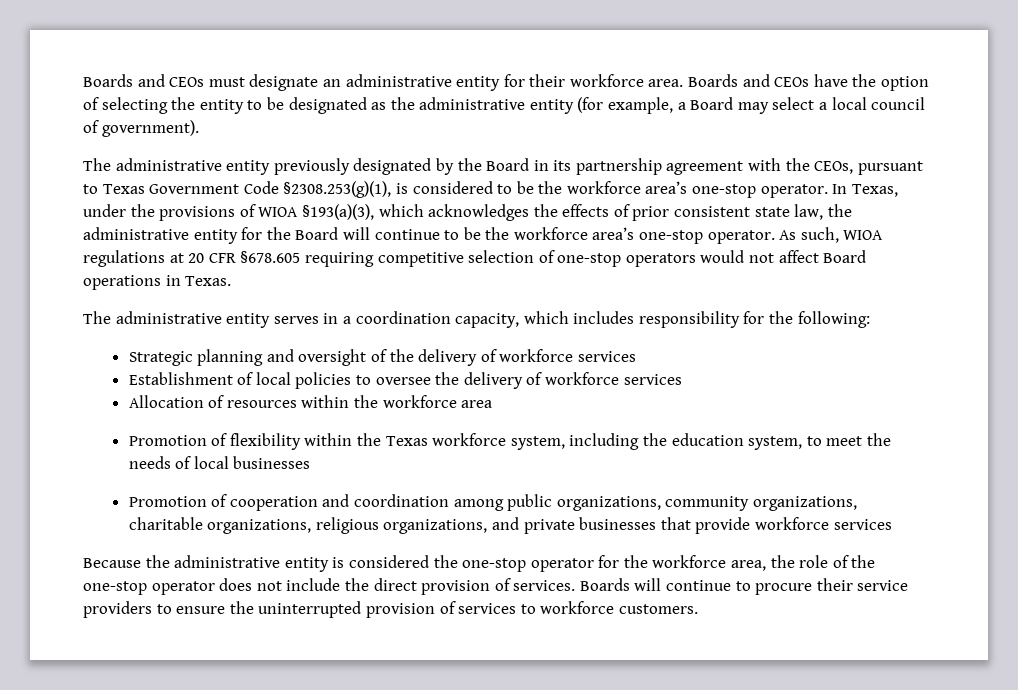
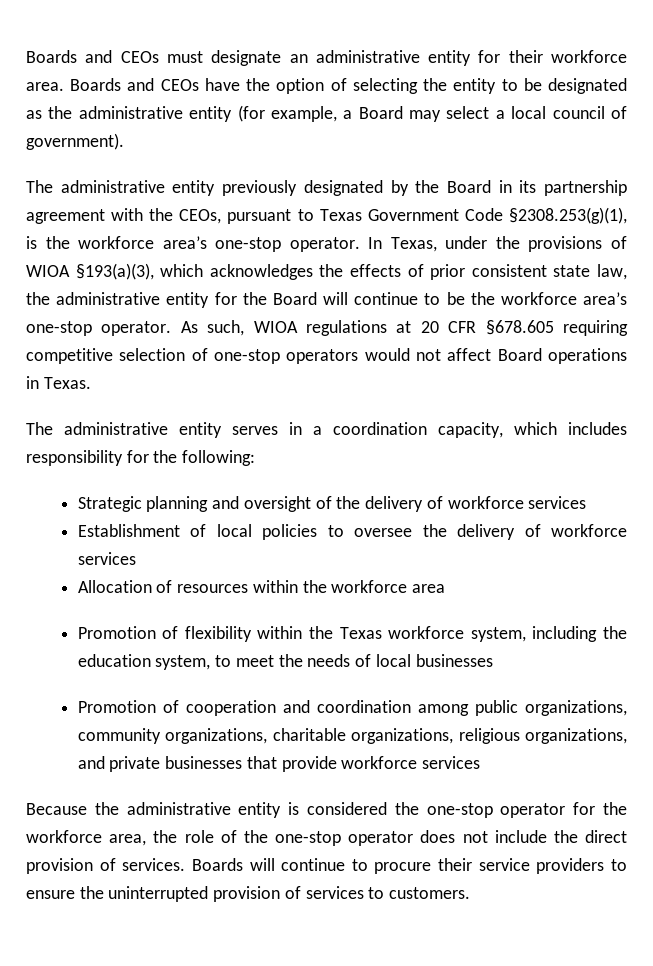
[412,181,534,194] considered to be -> (37, 242) none
[540,601,615,614] workforce -> (385, 893) none

